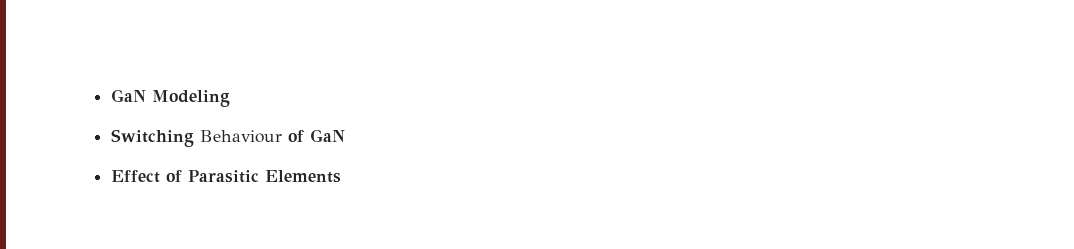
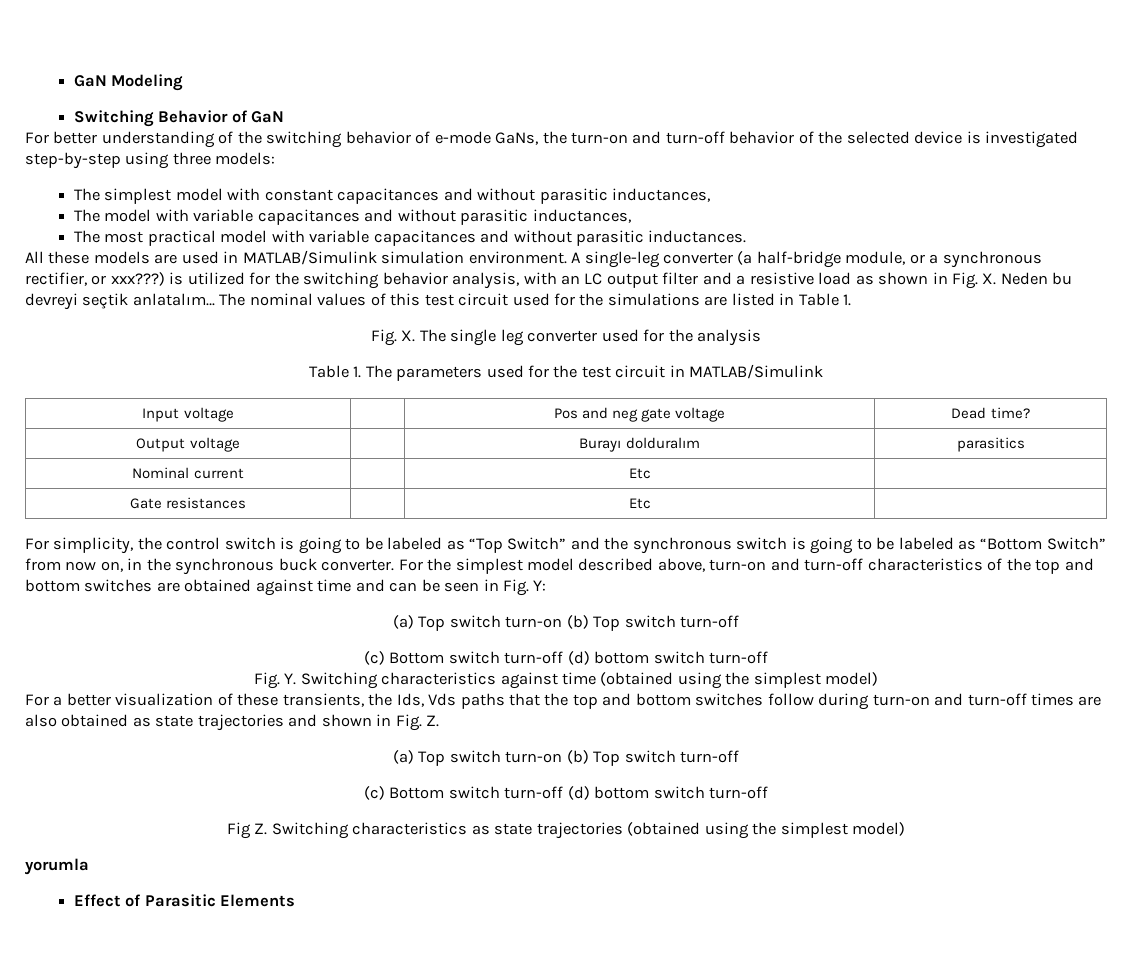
[200,130,283,143] Behaviour -> [158,110,229,123] Behavior
(346, 135) none -> [25,131,1079,148] [25,152,276,169] [73,188,710,204] [73,209,631,225] [73,230,747,246] [25,250,1042,268] [25,272,1073,289] [25,293,852,310] [370,329,762,346] [308,364,824,381] [142,407,234,422] [553,407,726,422] [951,407,1030,419] [136,437,240,452] [579,437,700,452] [956,437,1025,452] [132,467,244,479] [628,468,651,479] [129,497,247,509] [628,498,651,509] [25,537,1106,554] [25,558,1094,575] [25,579,547,596] [392,615,740,631] [363,651,769,665] [253,672,879,689] [25,693,1102,710] [25,714,440,731] [392,750,740,766] [363,786,769,800] [226,822,906,839] [25,858,89,875] // For better understanding of the switching behavior of e-mode GaNs, the turn-on and turn-off behavior of the selected device is investigated step-by-step using three models: // The simplest model with constant capacitances and without parasitic inductances, // The model with variable capacitances and without parasitic inductances, // The most practical model with variable capacitances and without parasitic inductances. // All these models are used in MATLAB/Simulink simulation environment. A single-leg converter (a half-bridge module, or a synchronous rectifier, or xxx???) is utilized for the switching behavior analysis, with an LC output filter and a resistive load as shown in Fig. X. Neden bu devreyi seçtik anlatalım… The nominal values of this test circuit used for the simulations are listed in Table 1. // Fig. X. The single leg converter used for the analysis // Table 1. The parameters used for the test circuit in MATLAB/Simulink // Input voltage | | Pos and neg gate voltage | Dead time? // Output voltage | | Burayı dolduralım | parasitics // Nominal current | | Etc | // Gate resistances | | Etc | // For simplicity, the control switch is going to be labeled as “Top Switch” and the synchronous switch is going to be labeled as “Bottom Switch” from now on, in the synchronous buck converter. For the simplest model described above, turn-on and turn-off characteristics of the top and bottom switches are obtained against time and can be seen in Fig. Y: // (a) Top switch turn-on (b) Top switch turn-off // (c) Bottom switch turn-off (d) bottom switch turn-off // Fig. Y. Switching characteristics against time (obtained using the simplest model) // For a better visualization of these transients, the Ids, Vds paths that the top and bottom switches follow during turn-on and turn-off times are also obtained as state trajectories and shown in Fig. Z. // (a) Top switch turn-on (b) Top switch turn-off // (c) Bottom switch turn-off (d) bottom switch turn-off // Fig Z. Switching characteristics as state trajectories (obtained using the simplest model) // yorumla

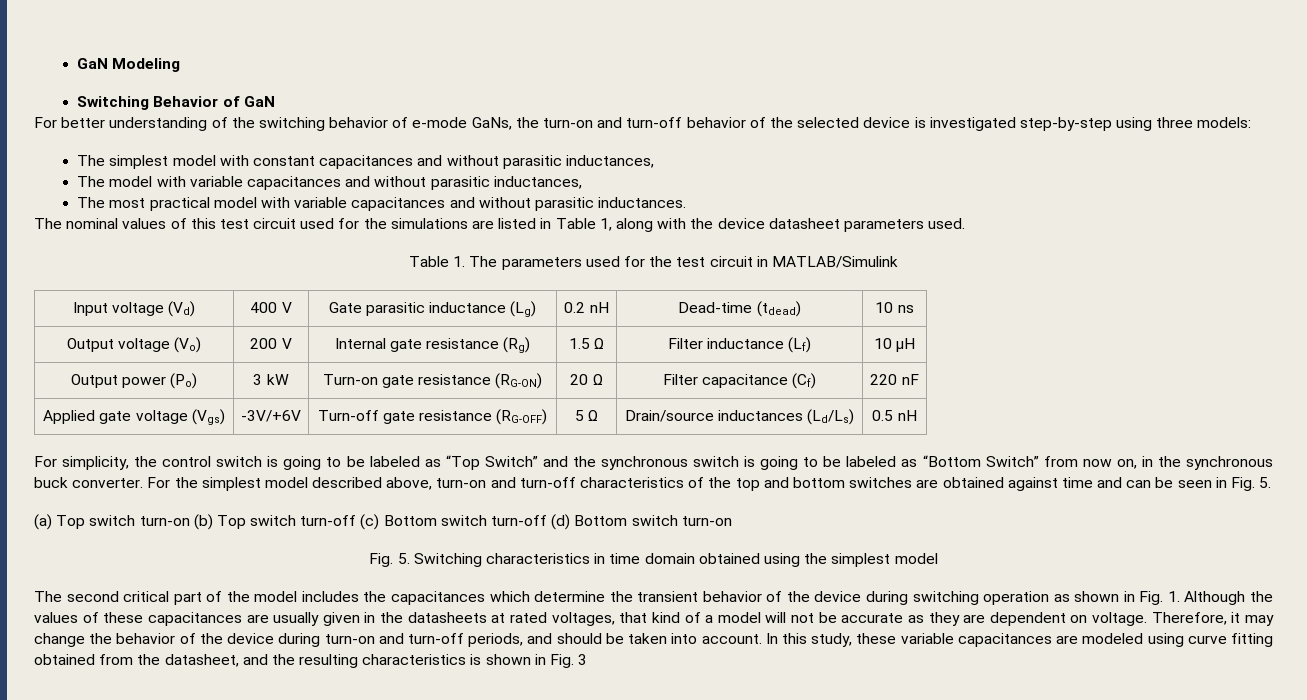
[25,250,1042,268] [25,272,1073,289] [25,293,215,310] All these models are used in MATLAB/Simulink simulation environment. A single-leg converter (a half-bridge module, or a synchronous rectifier, or xxx???) is utilized for the switching behavior analysis, with an LC output filter and a resistive load as shown in Fig. X. Neden bu devreyi seçtik anlatalım… -> (687, 202) none
[843,294,852,306] [370,329,762,346] 1. // Fig. X. The single leg converter used for the analysis -> [599,218,966,232] 1, along with the device datasheet parameters used.
[553,407,726,422] [951,407,1030,419] [136,437,240,452] [579,437,700,452] [956,437,1025,452] [132,467,244,479] [628,468,651,479] [129,497,247,509] [628,498,651,509] | | Pos and neg gate voltage | Dead time? // Output voltage | | Burayı dolduralım | parasitics // Nominal current | | Etc | // Gate resistances | | Etc | -> [168,301,196,317] [250,302,292,313] [328,301,537,317] [564,302,609,313] [678,301,801,317] [875,302,914,313] [66,337,202,353] [250,338,292,349] [334,337,531,353] [568,338,605,349] [667,337,812,353] [873,338,916,352] [70,373,198,389] [253,374,289,385] [322,373,543,389] [570,374,603,385] [662,373,817,389] [870,374,919,385] [43,409,225,425] [241,410,301,422] [317,409,548,425] [574,410,599,421] [624,409,855,425] [872,410,917,421] (Vd) | 400 V | Gate parasitic inductance (Lg) | 0.2 nH | Dead-time (tdead) | 10 ns // Output voltage (Vo) | 200 V | Internal gate resistance (Rg) | 1.5 Ω | Filter inductance (Lf) | 10 µH // Output power (Po) | 3 kW | Turn-on gate resistance (RG-ON) | 20 Ω | Filter capacitance (Cf) | 220 nF // Applied gate voltage (Vgs) | -3V/+6V | Turn-off gate resistance (RG-OFF) | 5 Ω | Drain/source inductances (Ld/Ls) | 0.5 nH
[533,580,547,591] [392,615,740,631] [363,651,769,665] [253,672,879,689] [25,693,1102,710] [25,714,440,731] [392,750,740,766] [363,786,769,800] [226,822,906,839] [25,858,89,875] [73,894,296,907] Y: // (a) Top switch turn-on (b) Top switch turn-off // (c) Bottom switch turn-off (d) bottom switch turn-off // Fig. Y. Switching characteristics against time (obtained using the simplest model) // For a better visualization of these transients, the Ids, Vds paths that the top and bottom switches follow during turn-on and turn-off times are also obtained as state trajectories and shown in Fig. Z. // (a) Top switch turn-on (b) Top switch turn-off // (c) Bottom switch turn-off (d) bottom switch turn-off // Fig Z. Switching characteristics as state trajectories (obtained using the simplest model) // yorumla // Effect of Parasitic Elements -> [1259,477,1272,488] [34,514,732,530] [369,553,938,567] [34,591,1274,605] [34,612,1275,626] [34,633,1273,647] [34,654,588,668] 5. // (a) Top switch turn-on (b) Top switch turn-off (c) Bottom switch turn-off (d) Bottom switch turn-on // Fig. 5. Switching characteristics in time domain obtained using the simplest model // The second critical part of the model includes the capacitances which determine the transient behavior of the device during switching operation as shown in Fig. 1. Although the values of these capacitances are usually given in the datasheets at rated voltages, that kind of a model will not be accurate as they are dependent on voltage. Therefore, it may change the behavior of the device during turn-on and turn-off periods, and should be taken into account. In this study, these variable capacitances are modeled using curve fitting obtained from the datasheet, and the resulting characteristics is shown in Fig. 3

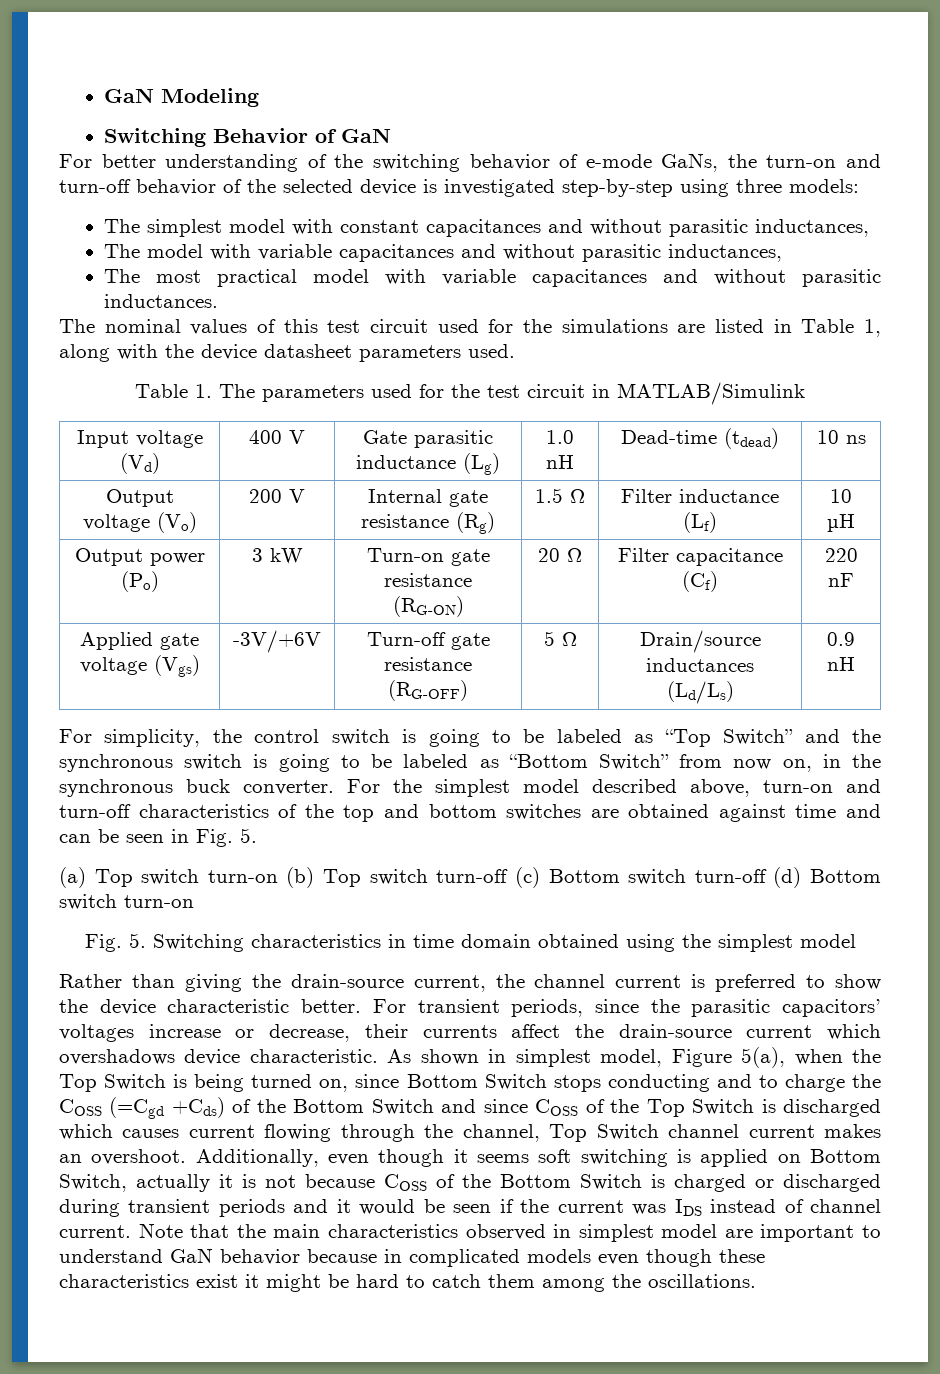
[564,302,586,313] 0.2 -> [546,430,574,444] 1.0
[872,410,894,421] 0.5 -> [827,632,855,646] 0.9
[34,591,1274,605] [34,612,1275,626] [34,633,1273,647] [34,654,588,668] The second critical part of the model includes the capacitances which determine the transient behavior of the device during switching operation as shown in Fig. 1. Although the values of these capacitances are usually given in the datasheets at rated voltages, that kind of a model will not be accurate as they are dependent on voltage. Therefore, it may change the behavior of the device during turn-on and turn-off periods, and should be taken into account. In this study, these variable capacitances are modeled using curve fitting obtained from the datasheet, and the resulting characteristics is shown in Fig. 3 -> [59,974,881,992] [59,999,882,1017] [59,1024,882,1042] [59,1047,882,1068] [59,1074,881,1092] [59,1097,882,1119] [59,1124,882,1142] [59,1149,882,1167] [59,1174,881,1192] [59,1199,881,1217] [59,1223,882,1242] [59,1248,765,1267] [59,1274,756,1292] Rather than giving the drain-source current, the channel current is preferred to show the device characteristic better. For transient periods, since the parasitic capacitors’ voltages increase or decrease, their currents affect the drain-source current which overshadows device characteristic. As shown in simplest model, Figure 5(a), when the Top Switch is being turned on, since Bottom Switch stops conducting and to charge the COSS (=Cgd +Cds) of the Bottom Switch and since COSS of the Top Switch is discharged which causes current flowing through the channel, Top Switch channel current makes an overshoot. Additionally, even though it seems soft switching is applied on Bottom Switch, actually it is not because COSS of the Bottom Switch is charged or discharged during transient periods and it would be seen if the current was IDS instead of channel current. Note that the main characteristics observed in simplest model are important to understand GaN behavior because in complicated models even though these characteristics exist it might be hard to catch them among the oscillations.

